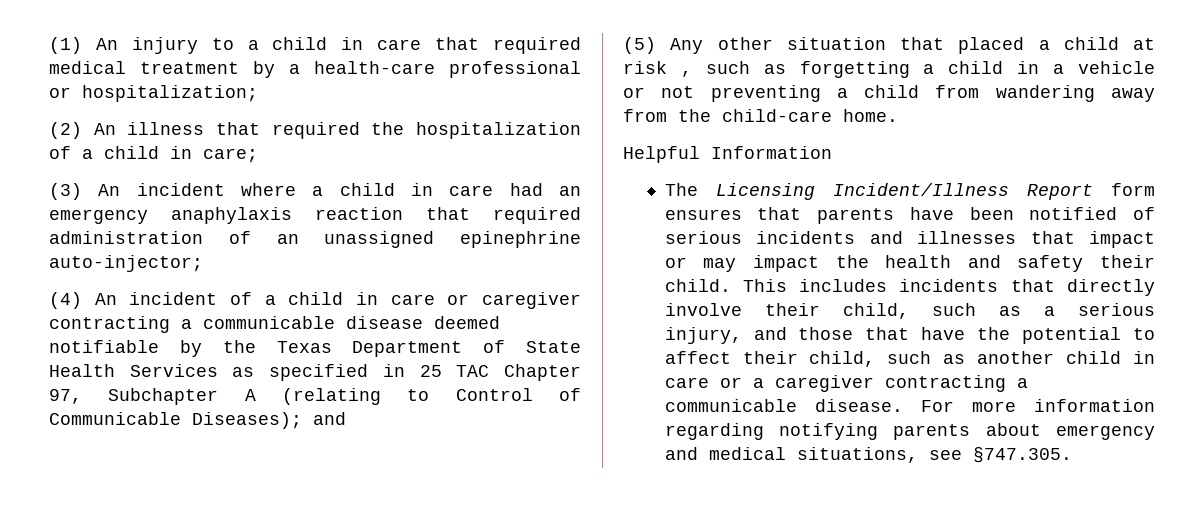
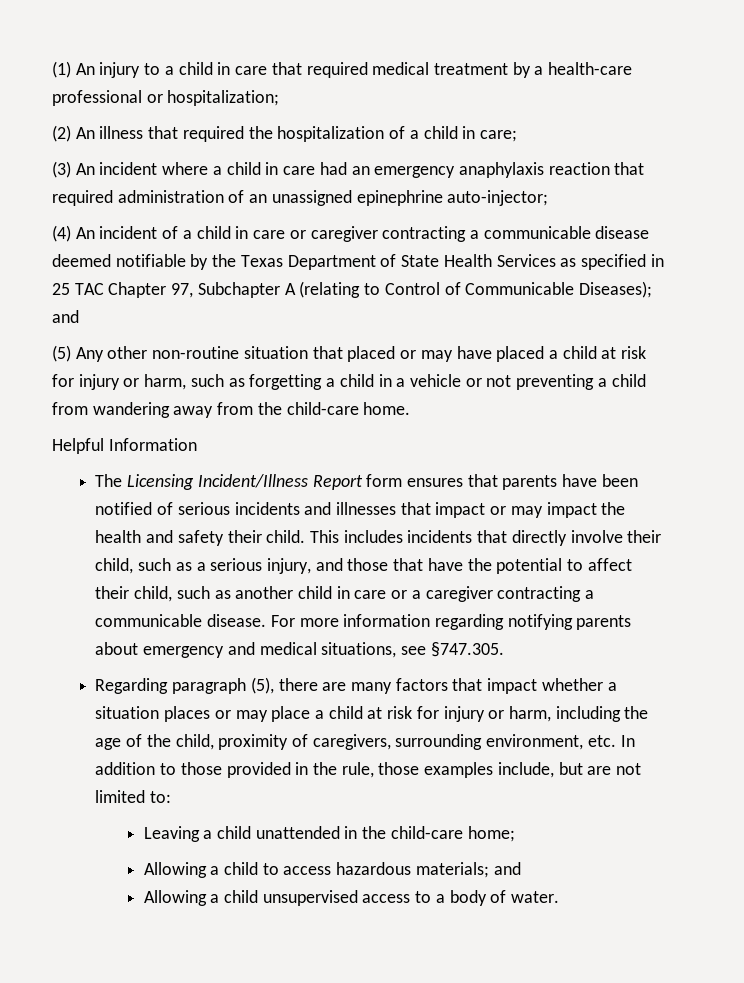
(773, 43) none -> [152,346,240,359] non-routine
[1038,37,1155,50] [623,61,692,77] a child at risk , -> [400,346,647,362] [52,374,187,390] or may have placed a child at risk for injury or harm,
(1072, 455) none -> [95,677,617,694] [95,706,649,722] [95,734,635,750] [95,762,642,778] [95,790,172,803] [143,826,515,842] [143,862,521,878] [143,890,560,906] // Regarding paragraph (5), there are many factors that impact whether a situation places or may place a child at risk for injury or harm, including the age of the child, proximity of caregivers, surrounding environment, etc. In addition to those provided in the rule, those examples include, but are not limited to: // Leaving a child unattended in the child-care home; // Allowing a child to access hazardous materials; and // Allowing a child unsupervised access to a body of water.

